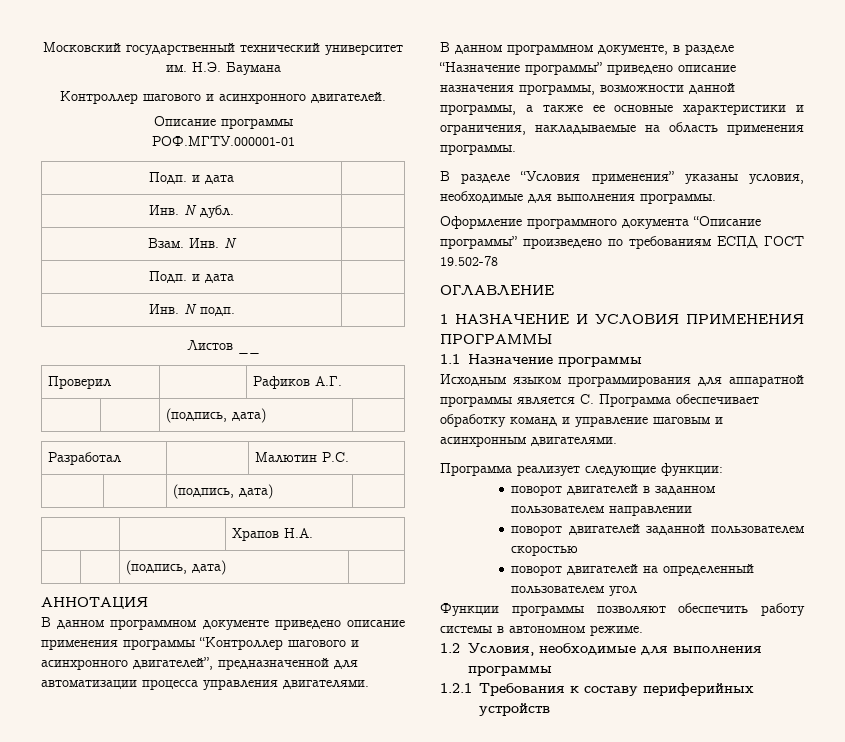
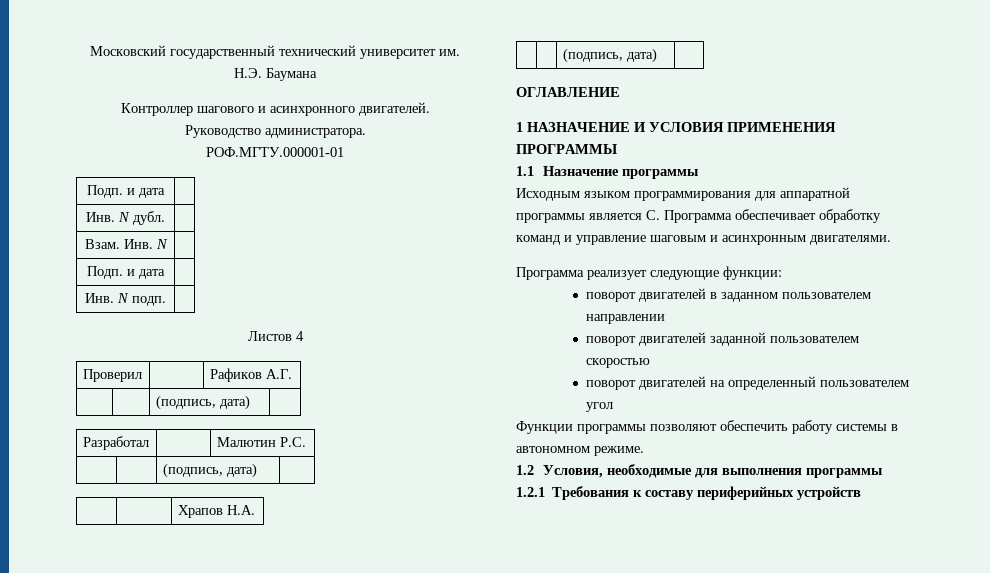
[153,116,293,129] Описание программы -> [184,125,366,138] Руководство администратора.
[237,350,260,354] __ -> [295,331,304,341] 4
[41,597,148,609] [41,617,405,630] [41,637,359,650] [41,657,358,670] [41,679,369,690] [440,42,734,55] [439,62,736,75] [440,83,735,95] [440,104,804,115] [440,122,804,135] [440,144,516,155] [440,171,804,184] [440,191,716,204] [440,216,761,229] [440,236,804,249] [440,256,498,266] // АННОТАЦИЯ // В данном программном документе приведено описание применения программы “Контроллер шагового и асинхронного двигателей”, предназначенной для автоматизации процесса управления двигателями. // В данном программном документе, в разделе “Назначение программы” приведено описание назначения программы, возможности данной программы, а также ее основные характеристики и ограничения, накладываемые на область применения программы. // В разделе “Условия применения” указаны условия, необходимые для выполнения программы. // Оформление программного документа “Описание программы” произведено по требованиям ЕСПД ГОСТ 19.502-78 -> (657, 55) none

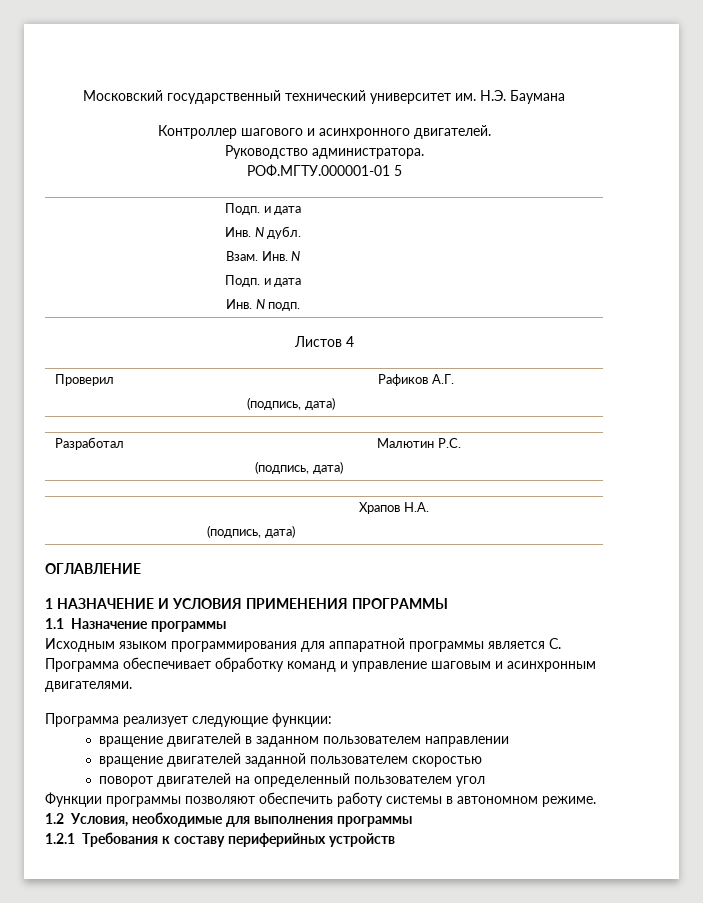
(344, 152) none -> [393,165,402,176] 5
[586,292,637,302] поворот -> [98,736,163,747] вращение
[586,336,637,346] поворот -> [98,756,163,767] вращение

